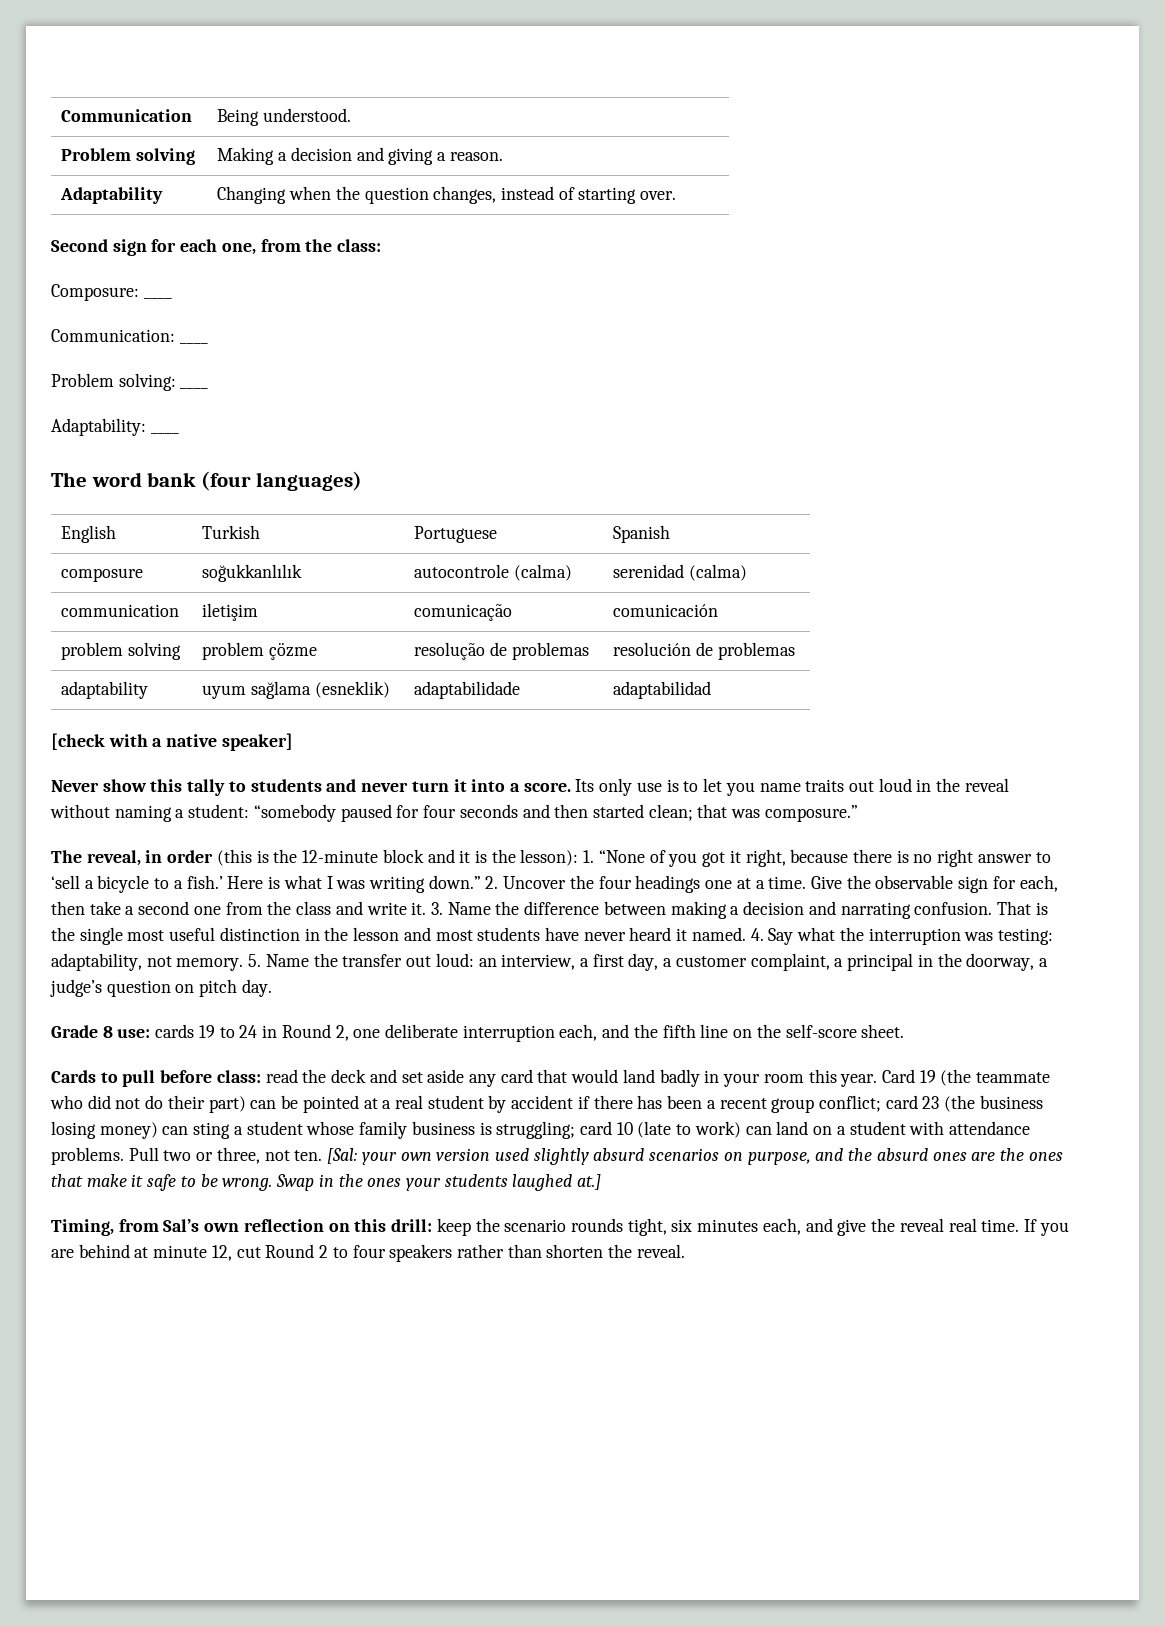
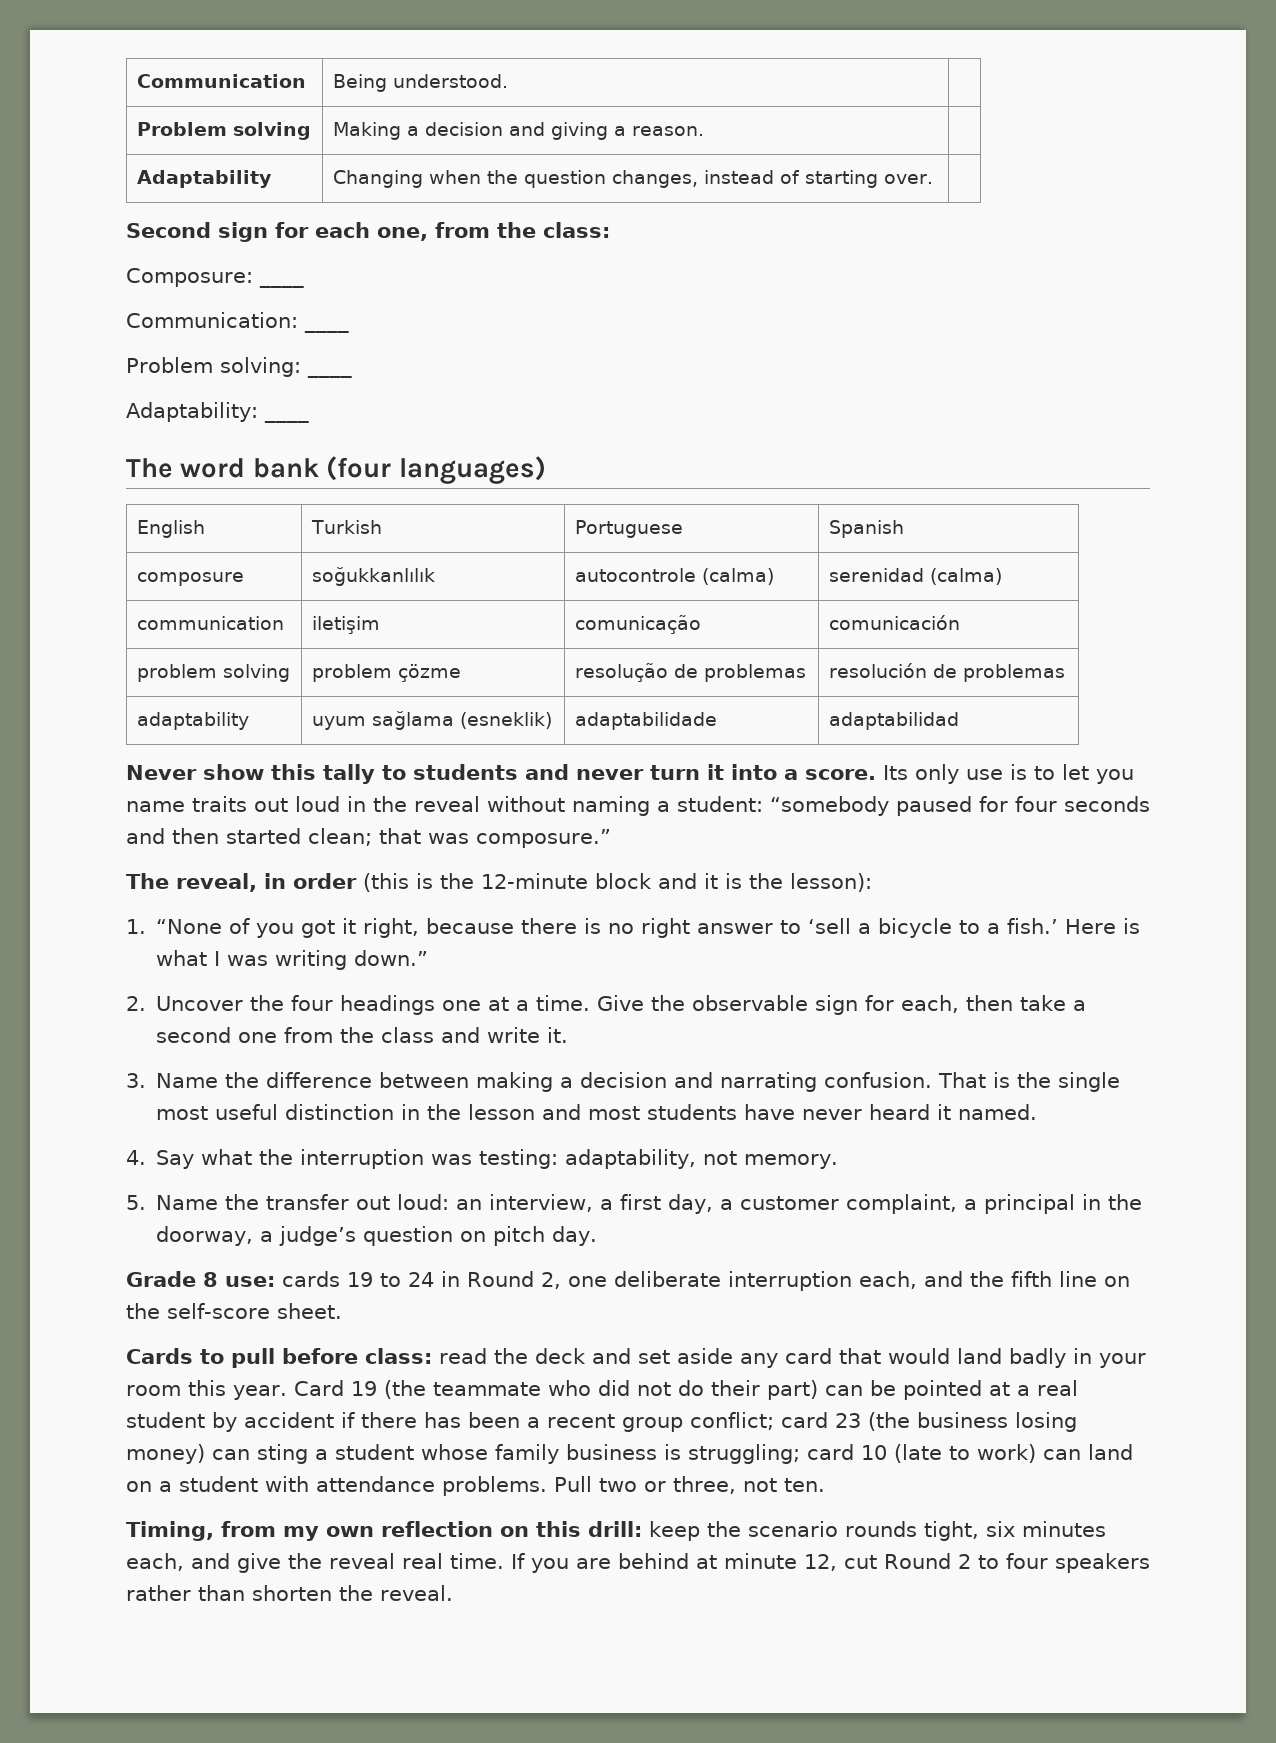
[51,733,293,751] // [check with a native speaker] -> (959, 721) none
(579, 857) none -> (872, 882) //
(481, 882) none -> (429, 958) //
(427, 908) none -> (569, 1035) //
(746, 934) none -> (1038, 1112) //
(244, 964) none -> (839, 1161) //
[327,1148,1063,1165] [51,1174,602,1191] [Sal: your own version used slightly absurd scenarios on purpose, and the absurd ones are the ones that make it safe to be wrong. Swap in the ones your students laughed at.] -> (825, 1485) none
[163,1219,200,1232] Sal’s -> [283,1526,319,1541] my

